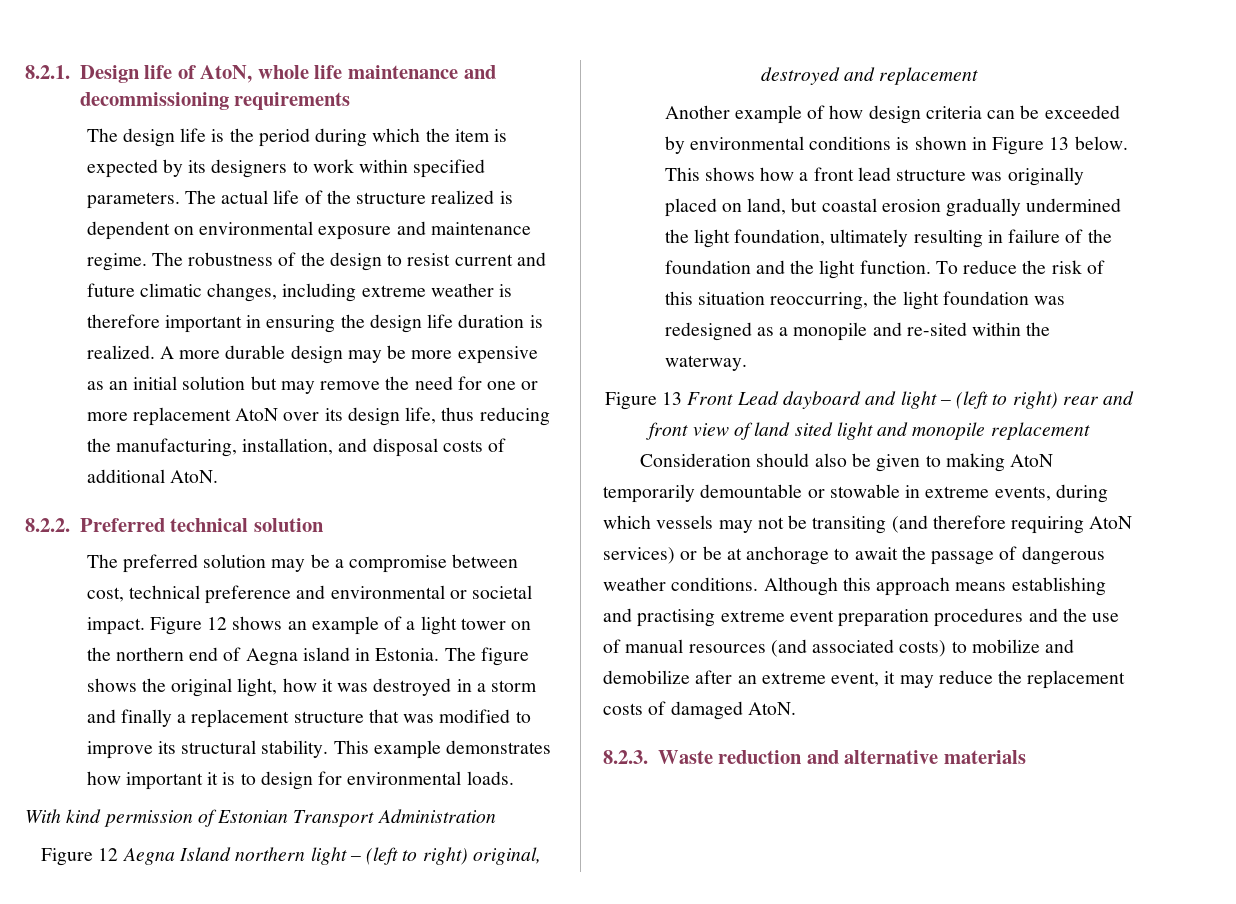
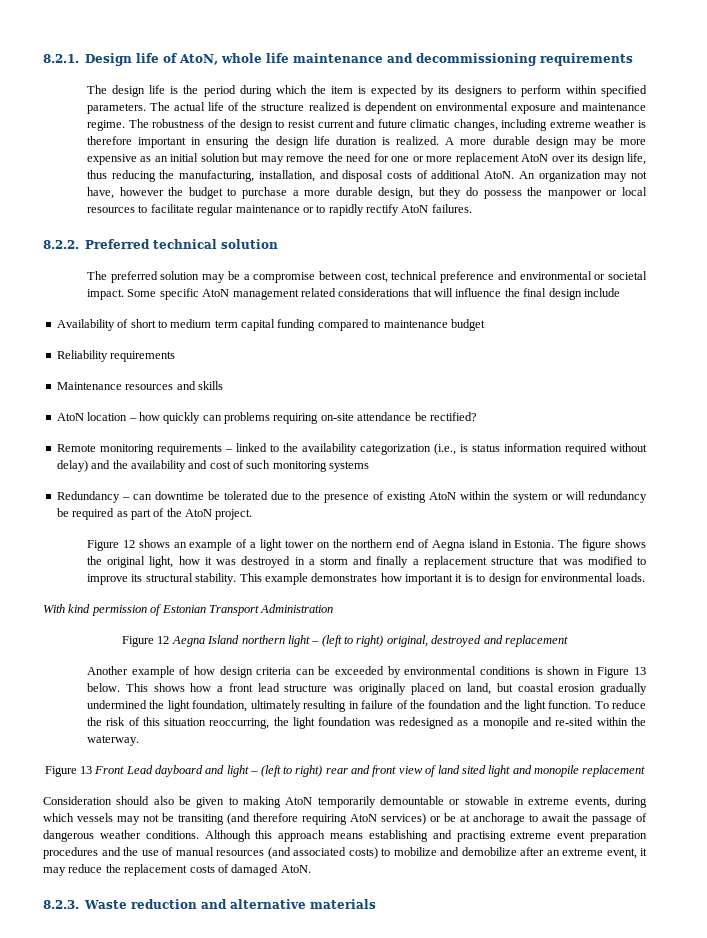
[312,159,354,173] work -> [520,85,561,97] perform
(218, 476) none -> [518,171,647,182] [86,187,648,199] [86,204,472,216] An organization may not have, however the budget to purchase a more durable design, but they do possess the manpower or local resources to facilitate regular maintenance or to rapidly rectify AtoN failures.
(145, 626) none -> [127,288,620,300] [56,319,485,331] [56,350,176,362] [56,381,223,390] [56,412,477,424] [56,443,647,455] [56,460,370,472] [56,491,647,503] [56,508,253,520] Some specific AtoN management related considerations that will influence the final design include // Availability of short to medium term capital funding compared to maintenance budget // Reliability requirements // Maintenance resources and skills // AtoN location – how quickly can problems requiring on-site attendance be rectified? // Remote monitoring requirements – linked to the availability categorization (i.e., is status information required without delay) and the availability and cost of such monitoring systems // Redundancy – can downtime be tolerated due to the presence of existing AtoN within the system or will redundancy be required as part of the AtoN project. //

